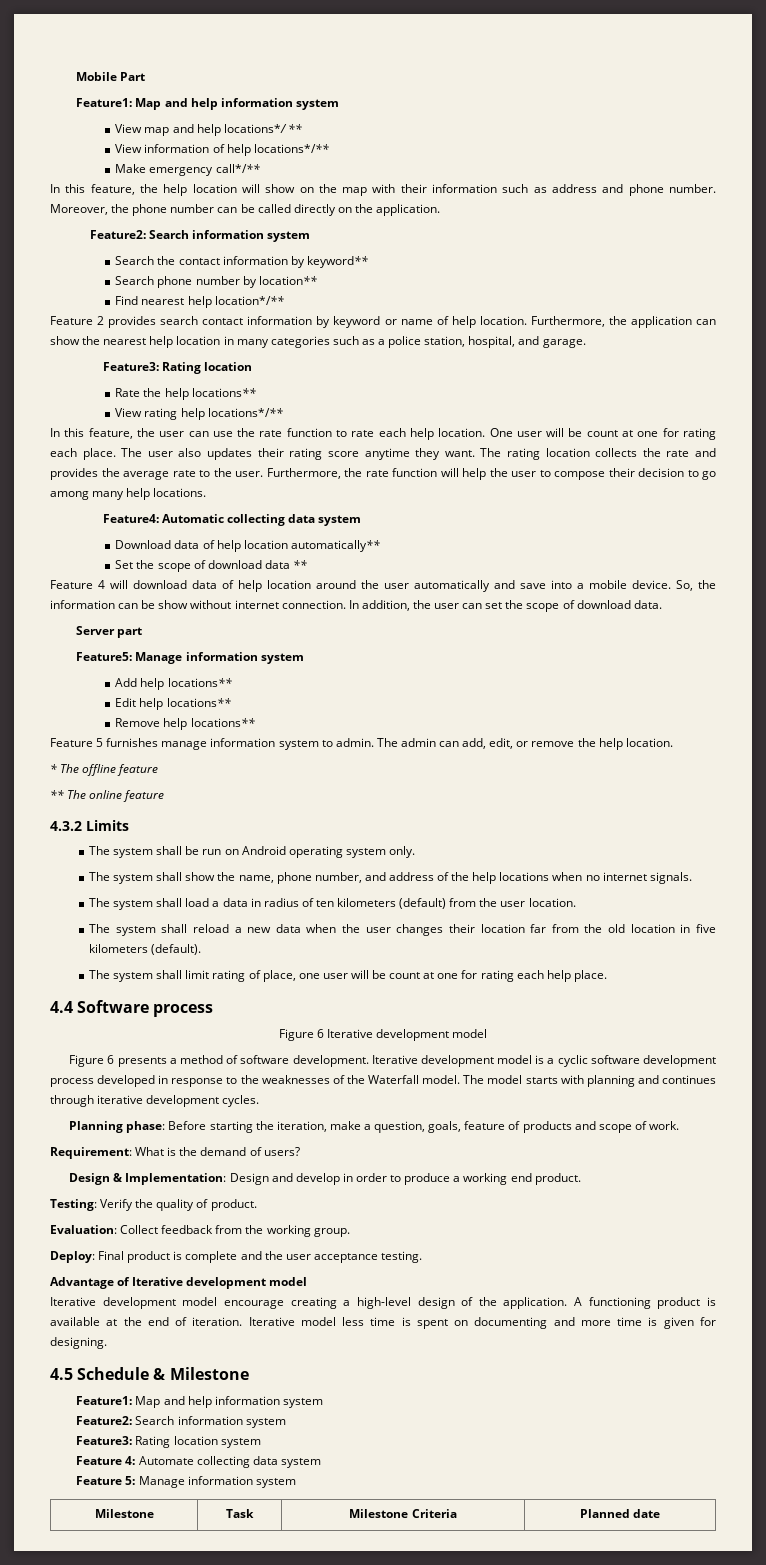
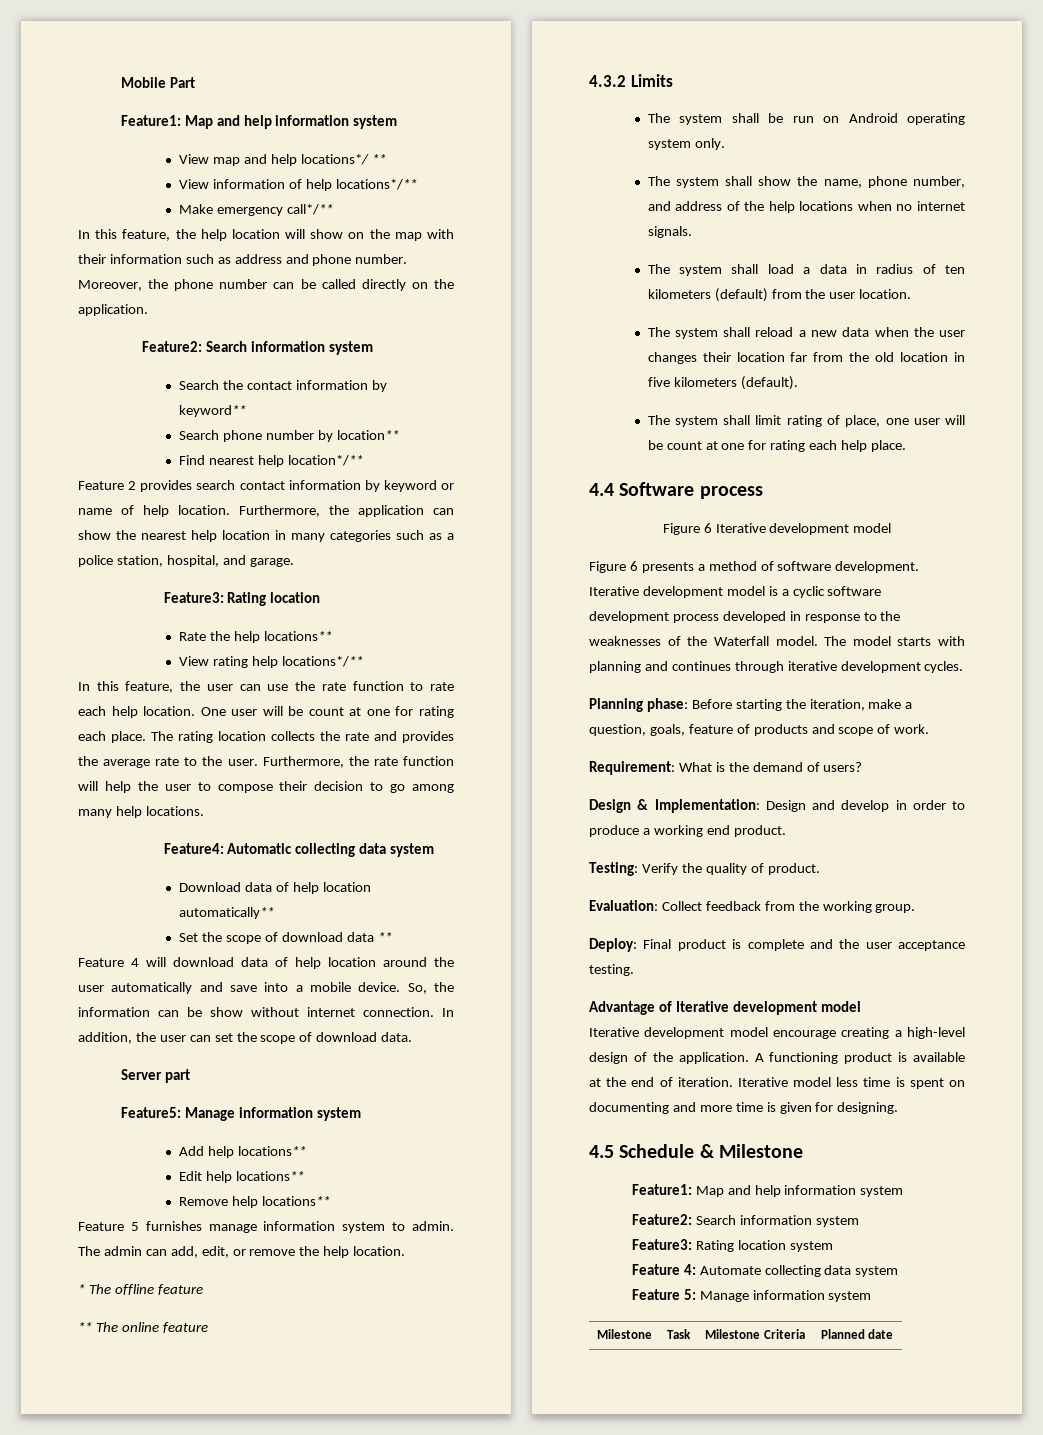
[147,448,502,460] user also updates their rating score anytime they want. The -> (173, 736) none

